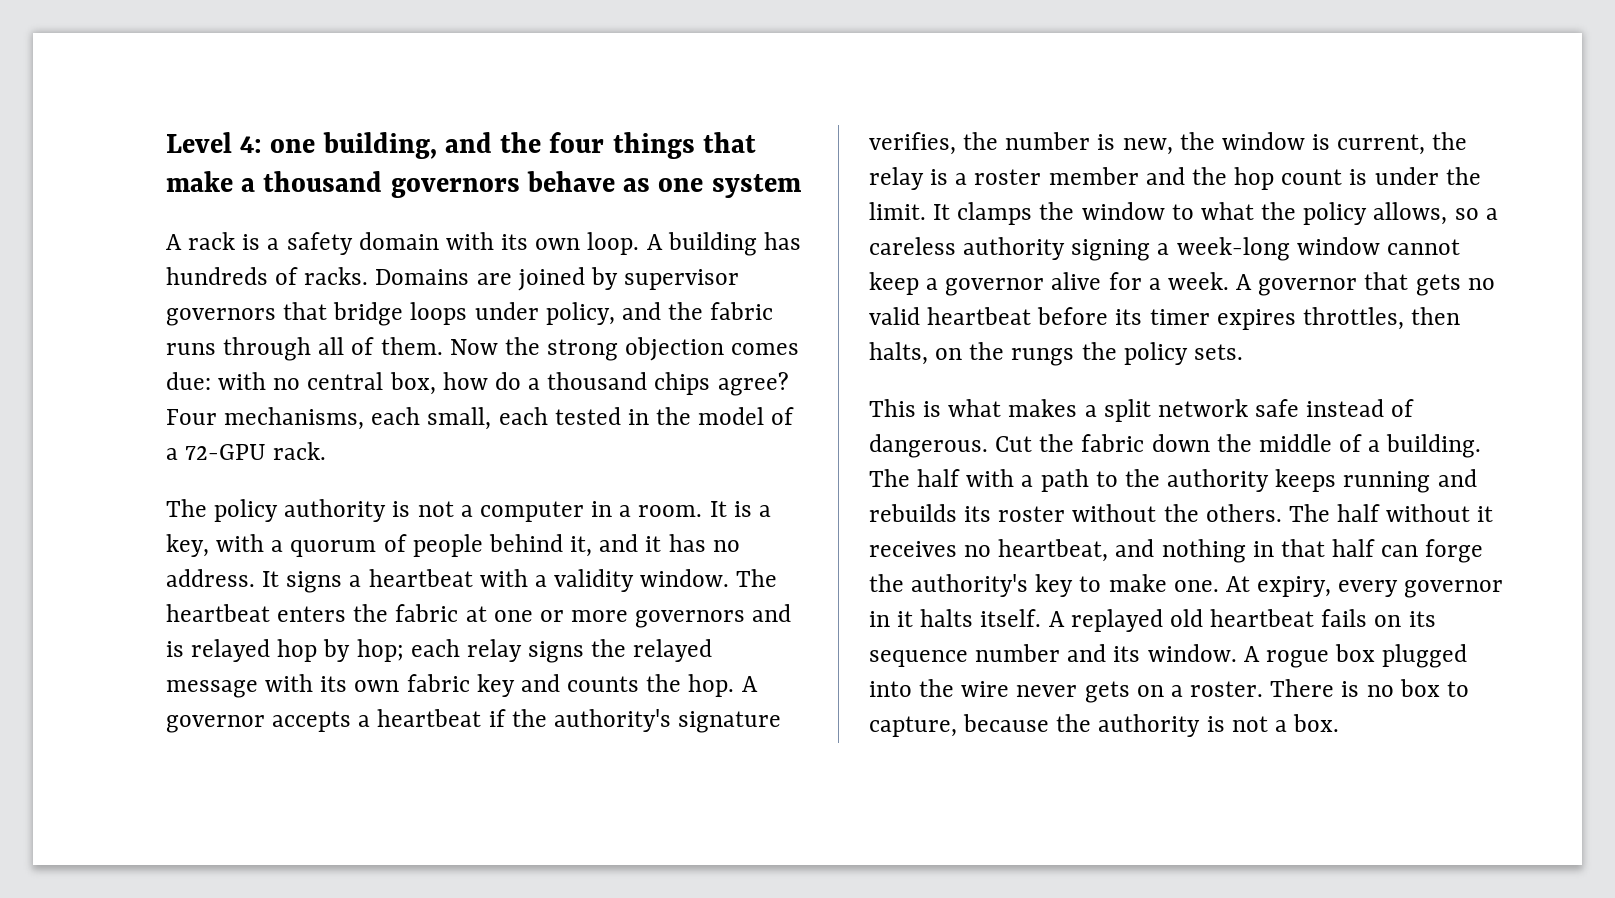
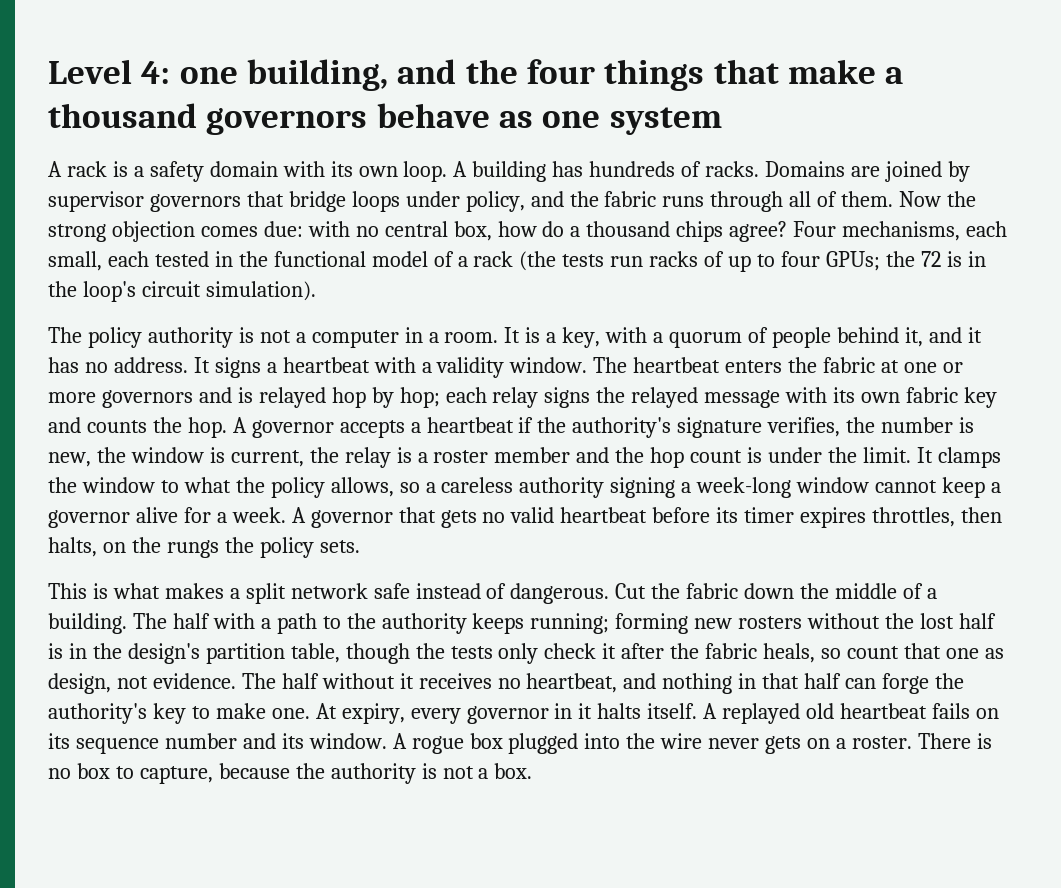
(692, 416) none -> [273,251,366,267] functional
[185,442,327,460] 72-GPU rack. -> [473,251,986,272] [48,281,316,302] rack (the tests run racks of up to four GPUs; the 72 is in the loop's circuit simulation).
[1343,469,1477,493] [869,504,1282,522] running and rebuilds its roster without the others. -> [530,613,996,634] [48,643,1004,664] [48,673,236,694] running; forming new rosters without the lost half is in the design's partition table, though the tests only check it after the fabric heals, so count that one as design, not evidence.

